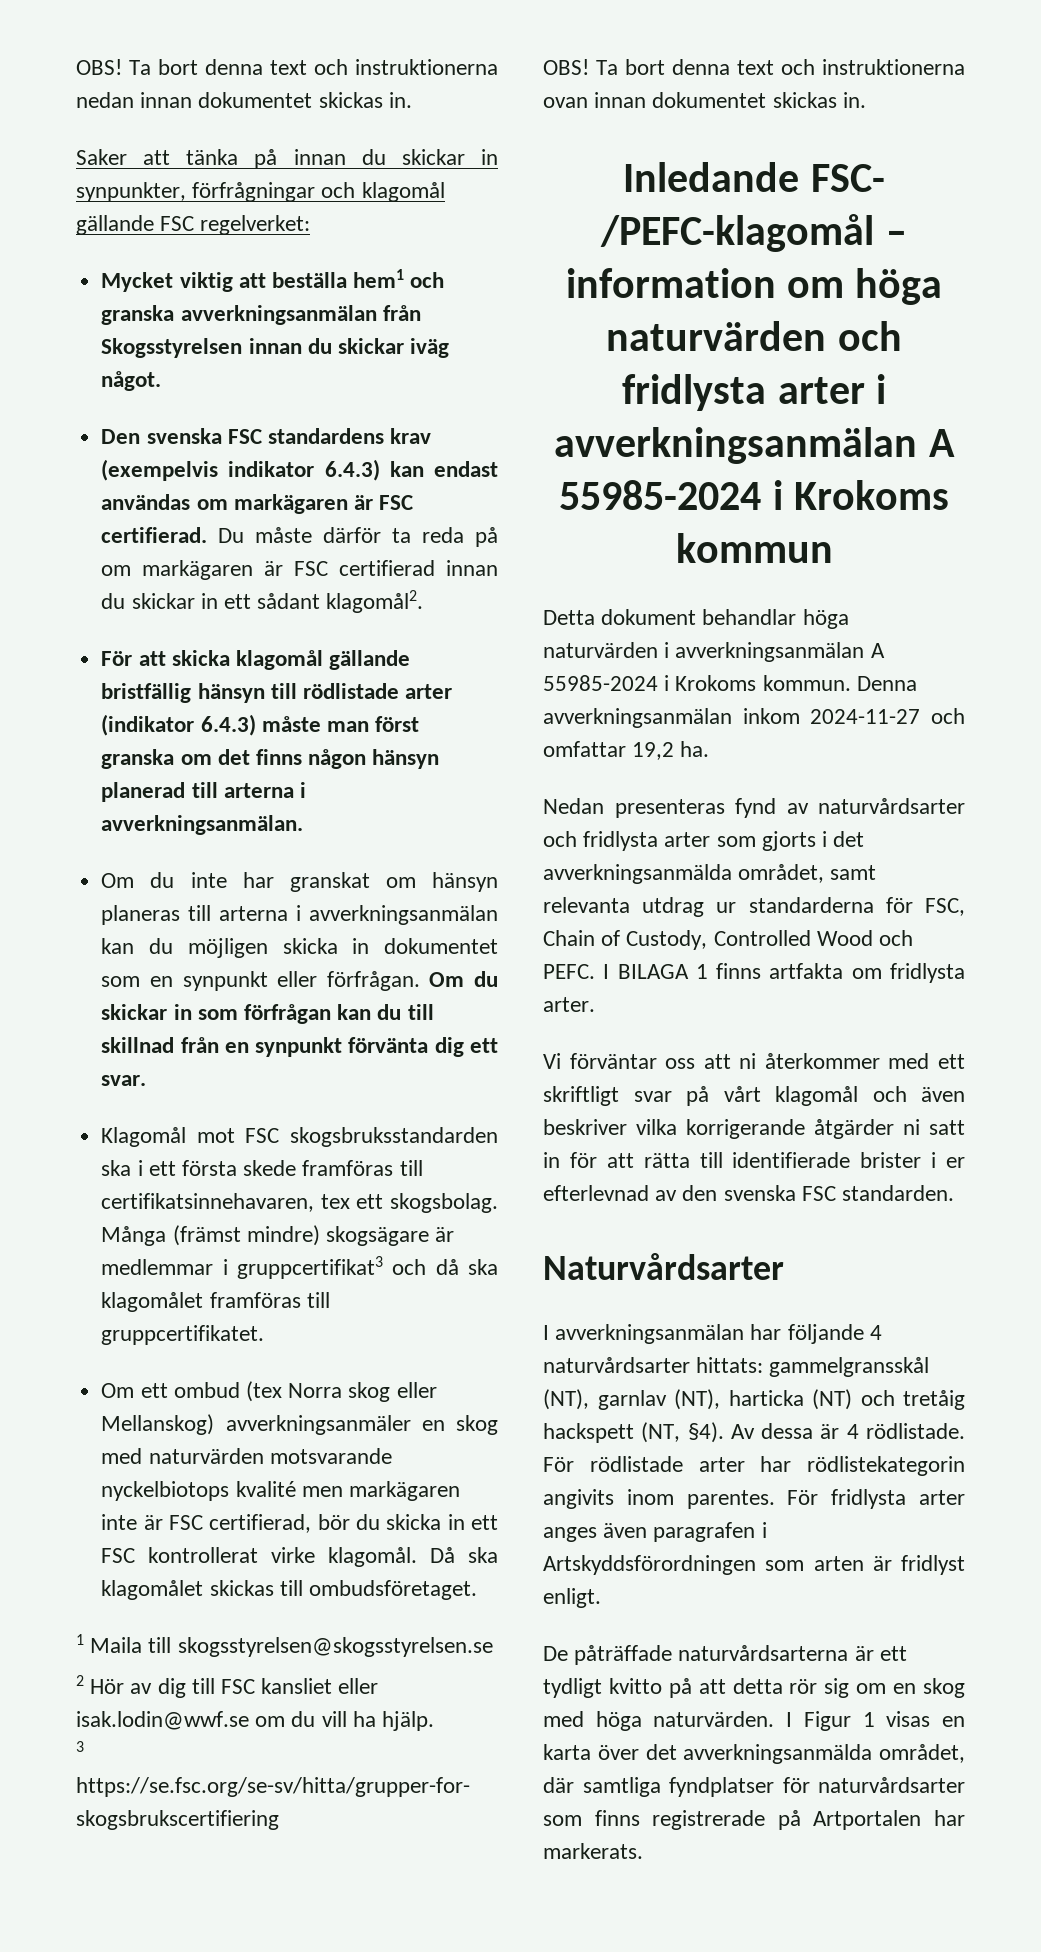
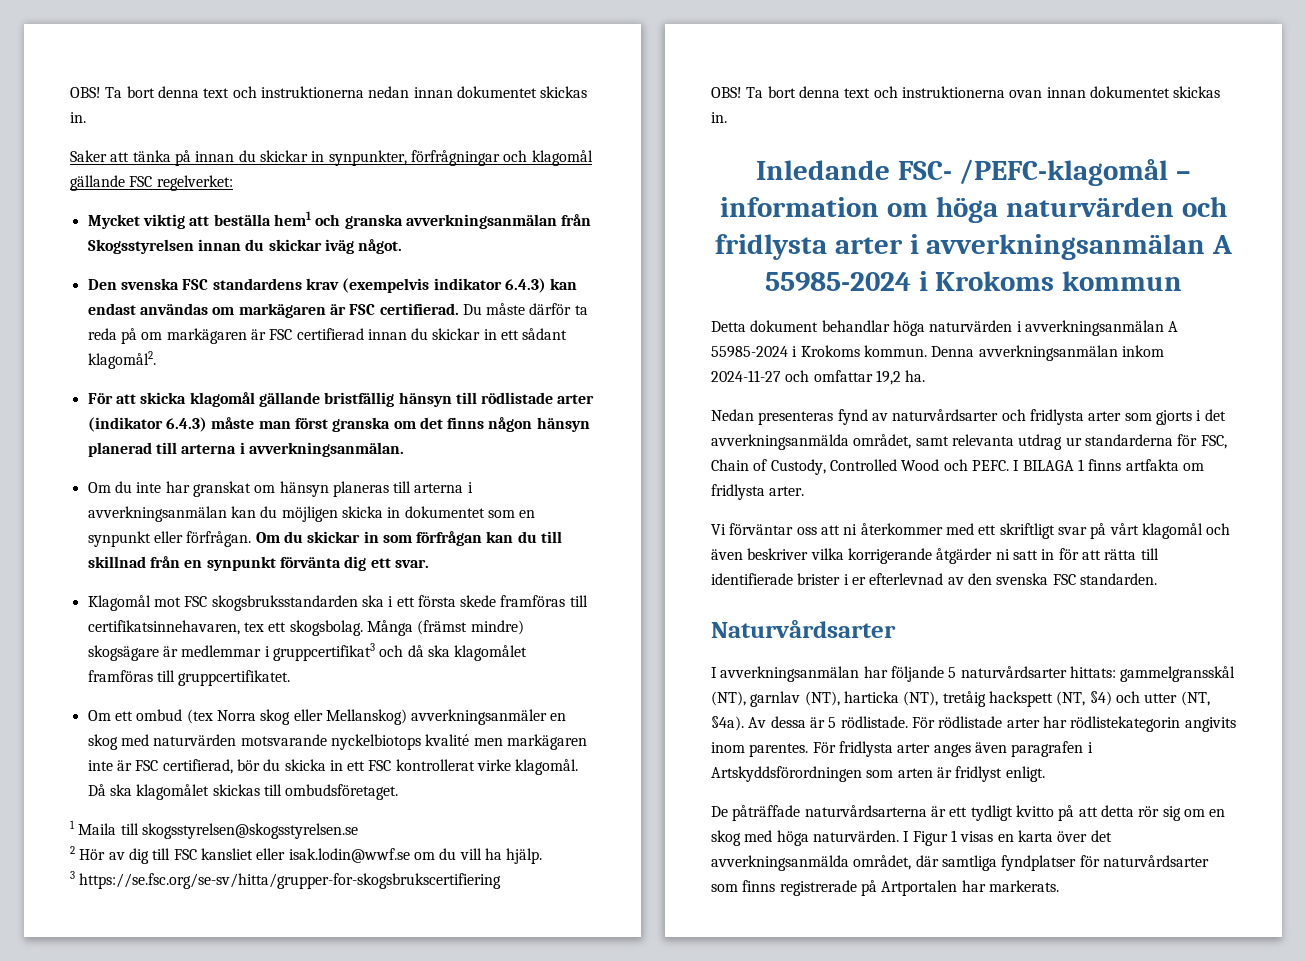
[869,1325,882,1340] 4 -> [948,667,957,678] 5
[812,1389,895,1410] (NT) och -> [903,691,939,706] (NT),
[687,1422,724,1443] §4). -> [1089,691,1210,706] [711,716,744,731] §4) och utter (NT, §4a).
[846,1424,859,1439] 4 -> [828,717,837,728] 5

